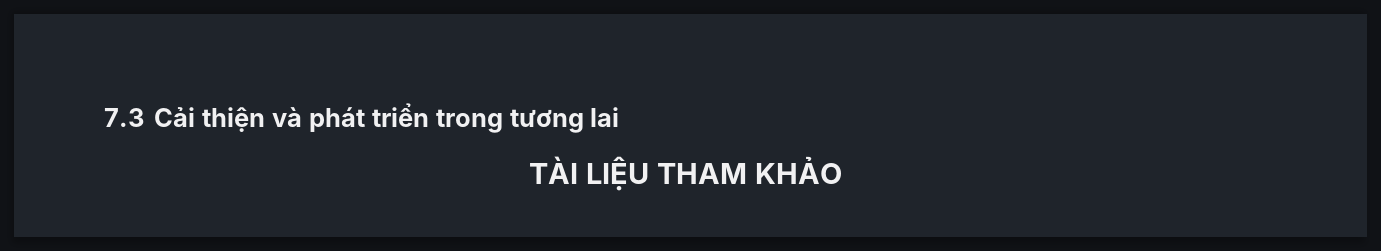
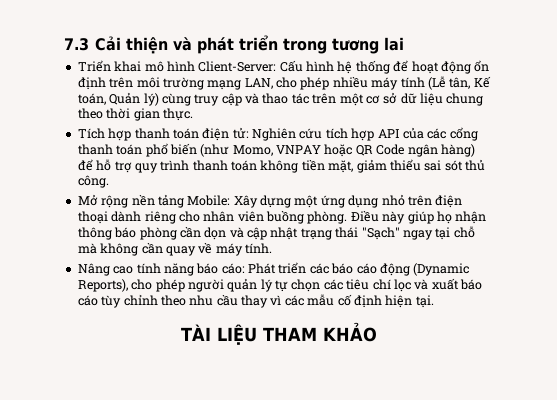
(620, 117) none -> [77,60,490,74] [77,76,491,90] [77,92,484,106] [77,108,193,121] [77,127,478,141] [77,143,475,157] [77,159,485,173] [77,175,109,188] [77,194,463,208] [77,210,487,224] [77,226,475,240] [77,242,272,256] [77,262,470,276] [77,278,482,292] [77,294,434,308] // Triển khai mô hình Client-Server: Cấu hình hệ thống để hoạt động ổn định trên môi trường mạng LAN, cho phép nhiều máy tính (Lễ tân, Kế toán, Quản lý) cùng truy cập và thao tác trên một cơ sở dữ liệu chung theo thời gian thực. // Tích hợp thanh toán điện tử: Nghiên cứu tích hợp API của các cổng thanh toán phổ biến (như Momo, VNPAY hoặc QR Code ngân hàng) để hỗ trợ quy trình thanh toán không tiền mặt, giảm thiểu sai sót thủ công. // Mở rộng nền tảng Mobile: Xây dựng một ứng dụng nhỏ trên điện thoại dành riêng cho nhân viên buồng phòng. Điều này giúp họ nhận thông báo phòng cần dọn và cập nhật trạng thái "Sạch" ngay tại chỗ mà không cần quay về máy tính. // Nâng cao tính năng báo cáo: Phát triển các báo cáo động (Dynamic Reports), cho phép người quản lý tự chọn các tiêu chí lọc và xuất báo cáo tùy chỉnh theo nhu cầu thay vì các mẫu cố định hiện tại.

